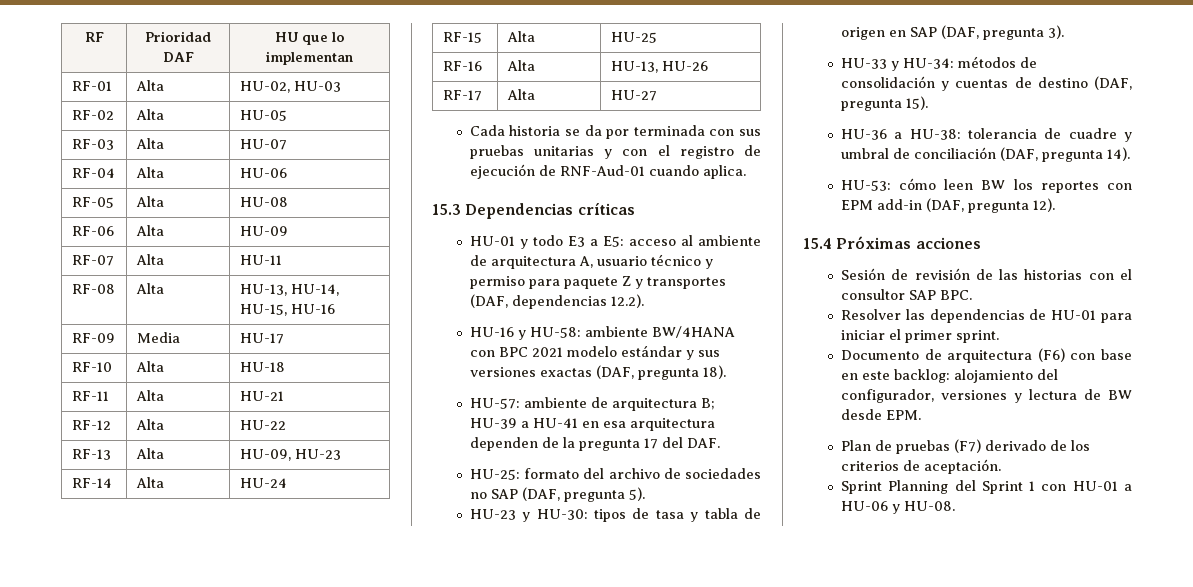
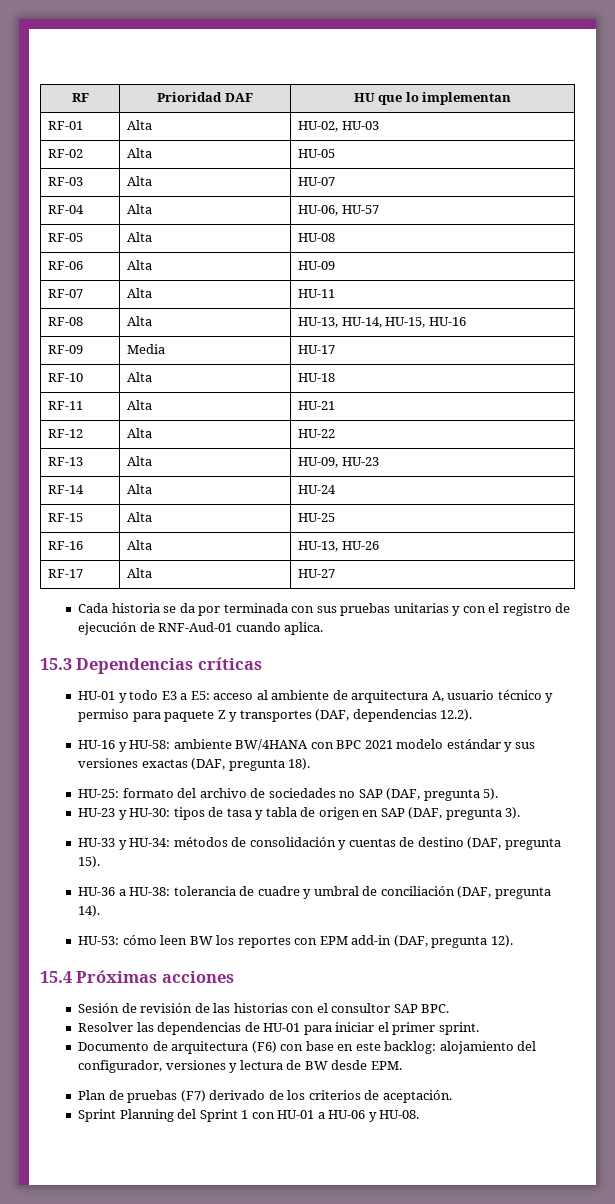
[239,168,287,178] HU-06 -> [298,205,379,216] HU-06, HU-57
[469,397,715,411] [469,418,715,431] [469,437,720,451] // HU-57: ambiente de arquitectura B; HU-39 a HU-41 en esa arquitectura dependen de la pregunta 17 del DAF. -> (311, 764) none

